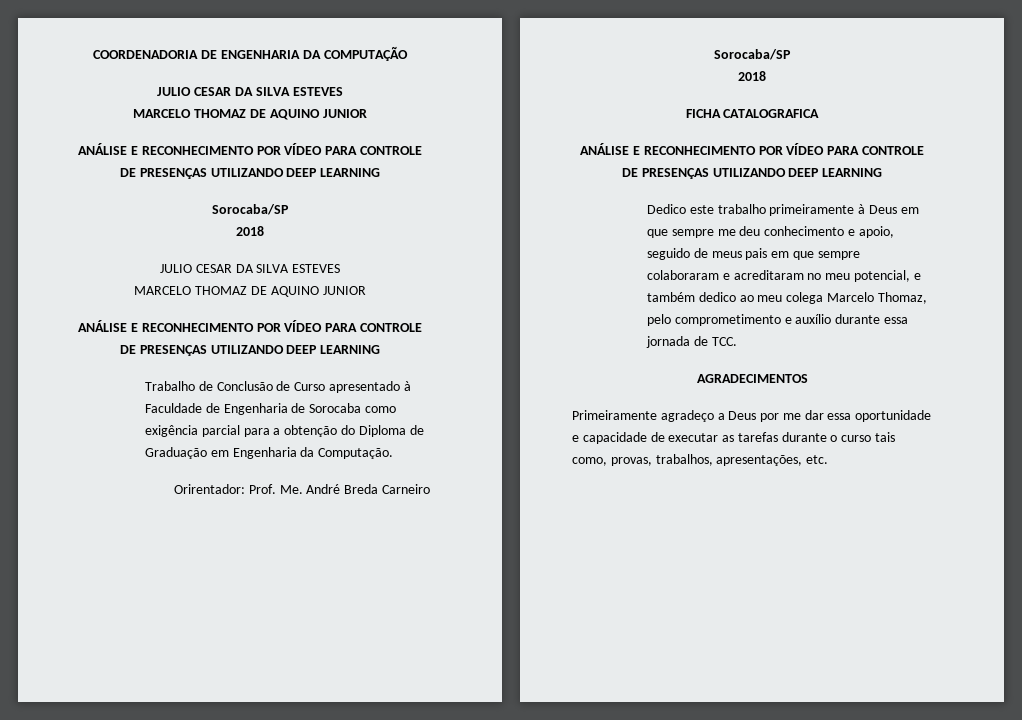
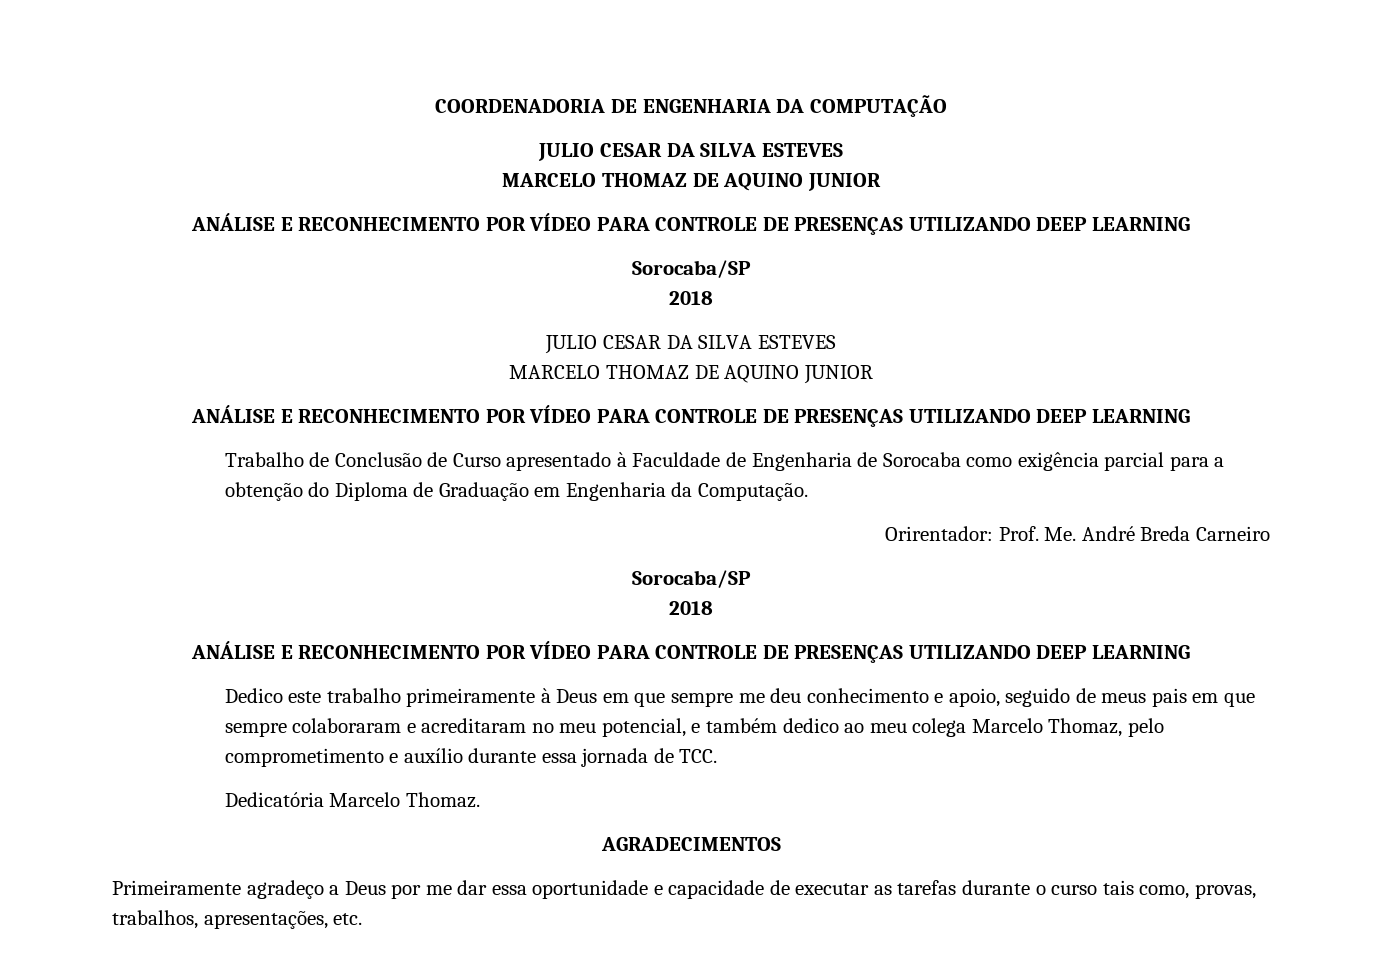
[685,109,820,118] // FICHA CATALOGRAFICA -> (713, 608) none
(737, 341) none -> [224,792,480,808] // Dedicatória Marcelo Thomaz.

